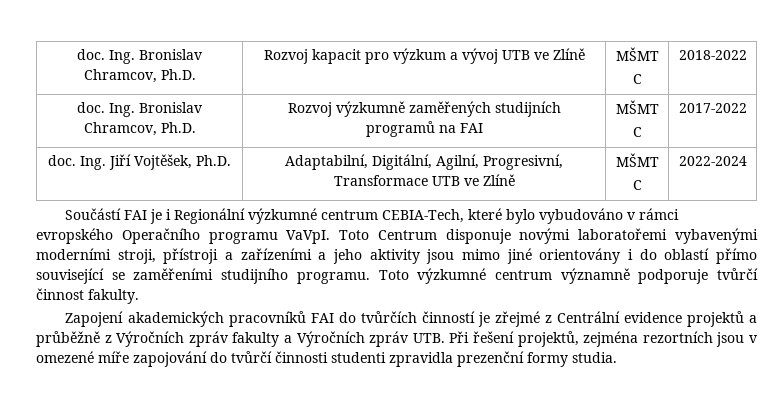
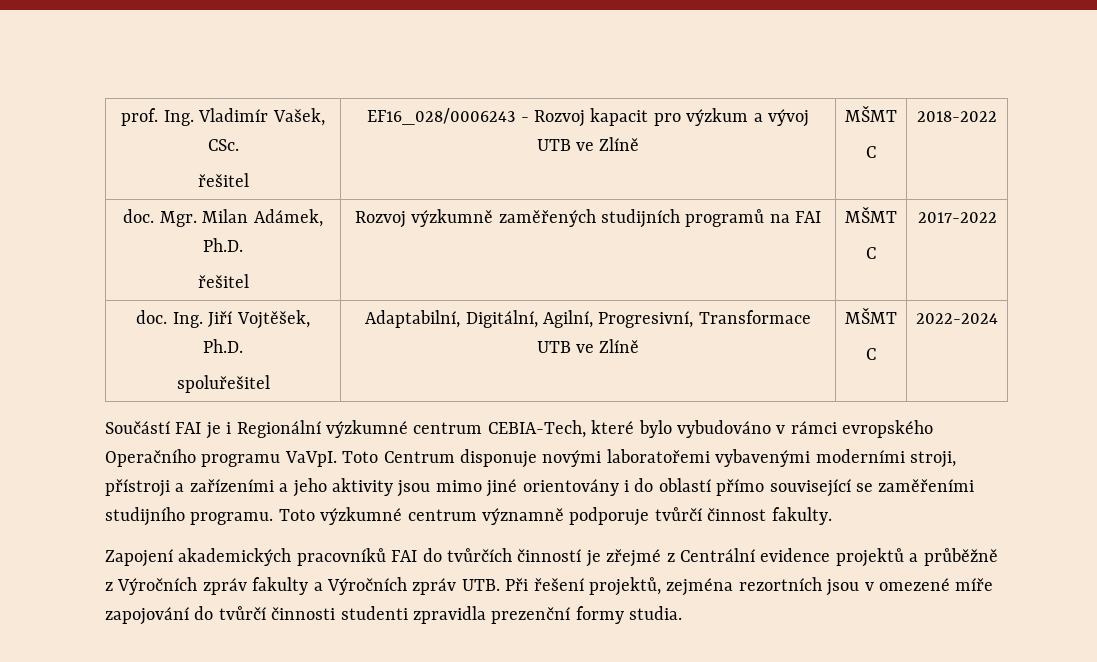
[77,49,203,64] [83,69,196,83] doc. Ing. Bronislav Chramcov, Ph.D. | -> [121,108,325,126] [207,139,239,151] [197,173,249,187] [367,108,529,125] prof. Ing. Vladimír Vašek, CSc. // řešitel | EF16_028/0006243 -
[109,102,203,117] [83,122,196,136] Ing. Bronislav Chramcov, Ph.D. -> [159,209,323,227] [203,238,243,252] [197,274,249,288] Mgr. Milan Adámek, Ph.D. // řešitel
(231, 160) none -> [176,375,270,393] // spoluřešitel

